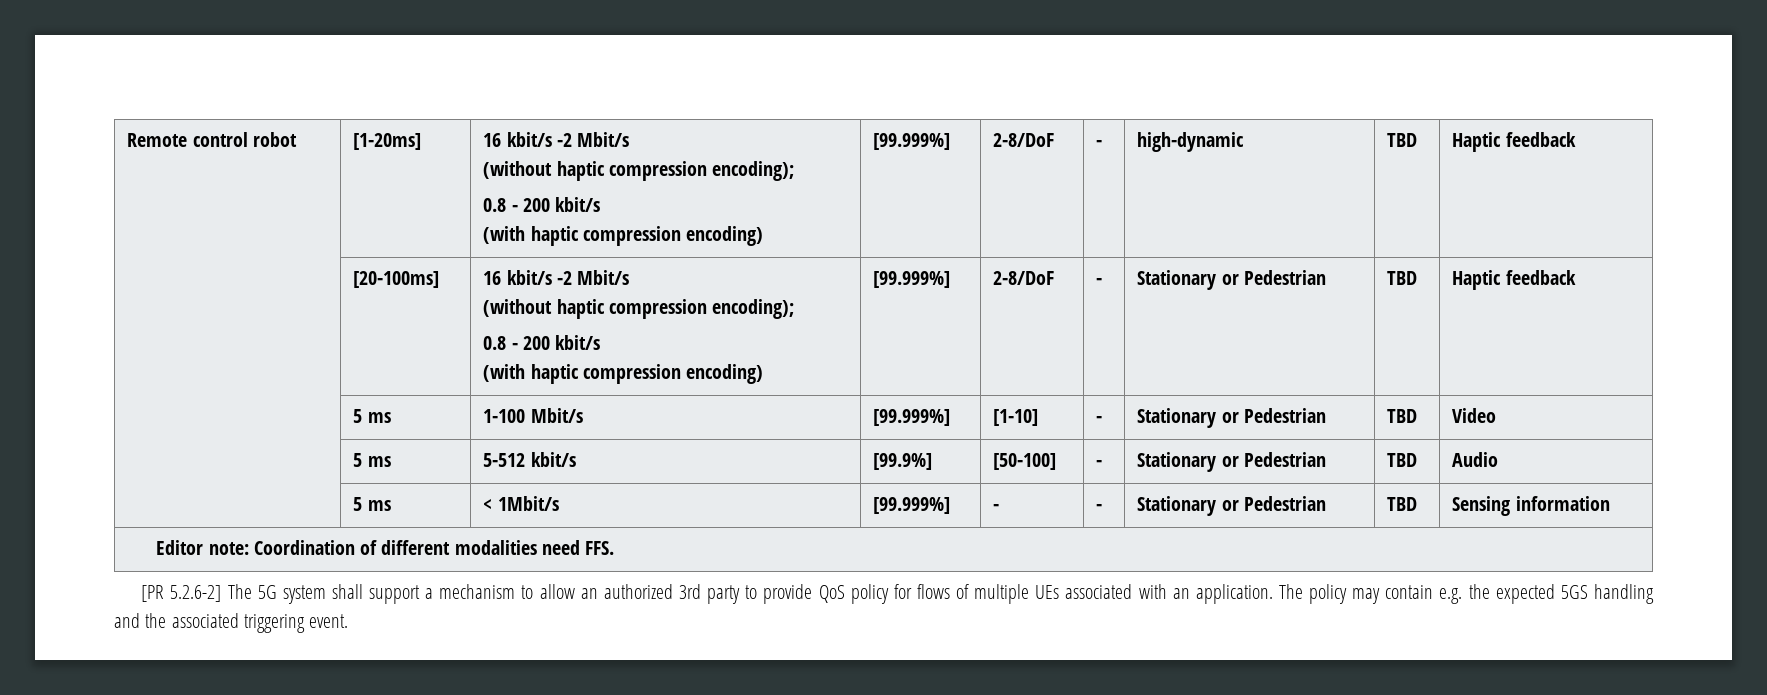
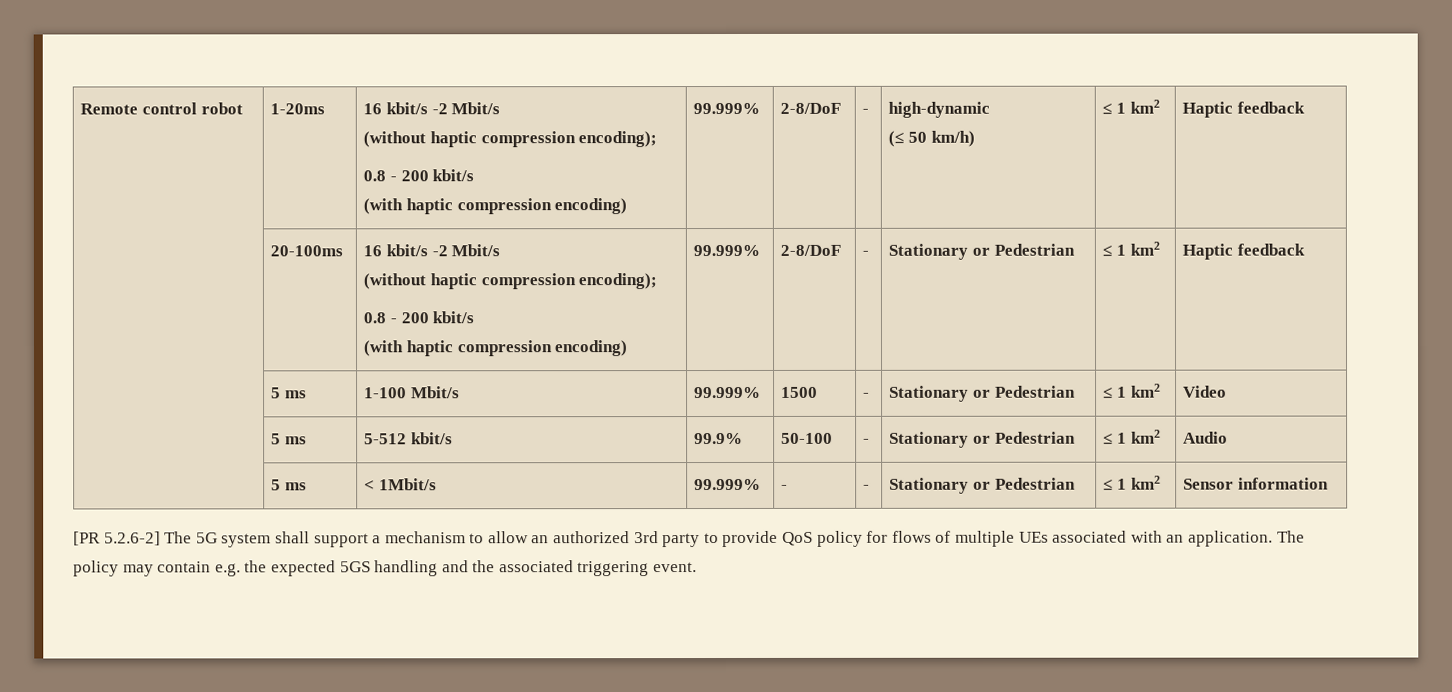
[353,133,422,150] [1-20ms] -> [270,103,326,115] 1-20ms
[873,133,951,150] [99.999%] -> [693,102,761,115] 99.999%
[1387,133,1418,147] [1452,132,1576,152] [353,271,440,288] | TBD | Haptic feedback // | [20-100ms] -> [888,130,975,147] [1102,99,1160,115] [1182,101,1305,118] [270,245,344,257] // (≤ 50 km/h) | ≤ 1 km2 | Haptic feedback // | 20-100ms
[873,271,951,288] [99.999%] -> [693,244,761,257] 99.999%
[1387,271,1418,285] TBD -> [1102,241,1160,257] ≤ 1 km2
[873,409,951,426] [993,409,1039,426] [1096,416,1103,423] [1137,408,1326,428] [1387,409,1418,423] [99.999%] | [1-10] | - | Stationary or Pedestrian | TBD -> [694,386,762,399] [781,386,819,398] [863,392,871,398] [889,385,1076,402] [1103,383,1161,399] 99.999% | 1500 | - | Stationary or Pedestrian | ≤ 1 km2
[873,453,933,470] [993,453,1057,470] [1096,460,1103,467] [1137,452,1326,472] [1387,453,1418,467] [99.9%] | [50-100] | - | Stationary or Pedestrian | TBD -> [694,432,744,445] [781,432,834,444] [863,438,871,444] [889,431,1076,448] [1103,429,1161,445] 99.9% | 50-100 | - | Stationary or Pedestrian | ≤ 1 km2
[873,497,951,514] [99.999%] -> [694,478,762,491] 99.999%
[1387,497,1418,511] [1452,496,1610,516] [156,540,615,555] TBD | Sensing information // Editor note: Coordination of different modalities need FFS. -> [1103,475,1161,491] [1183,477,1329,490] ≤ 1 km2 | Sensor information

